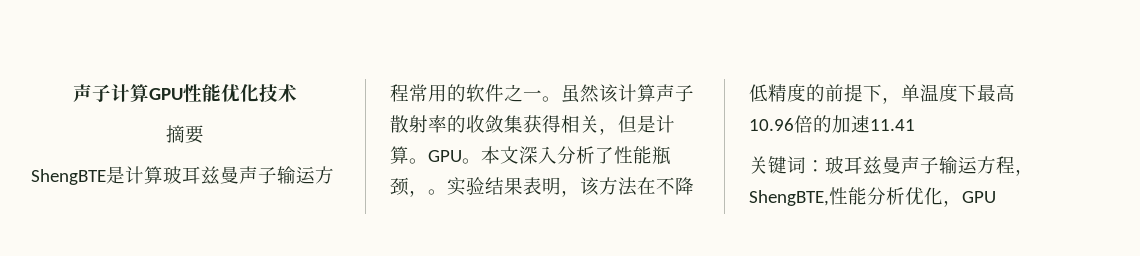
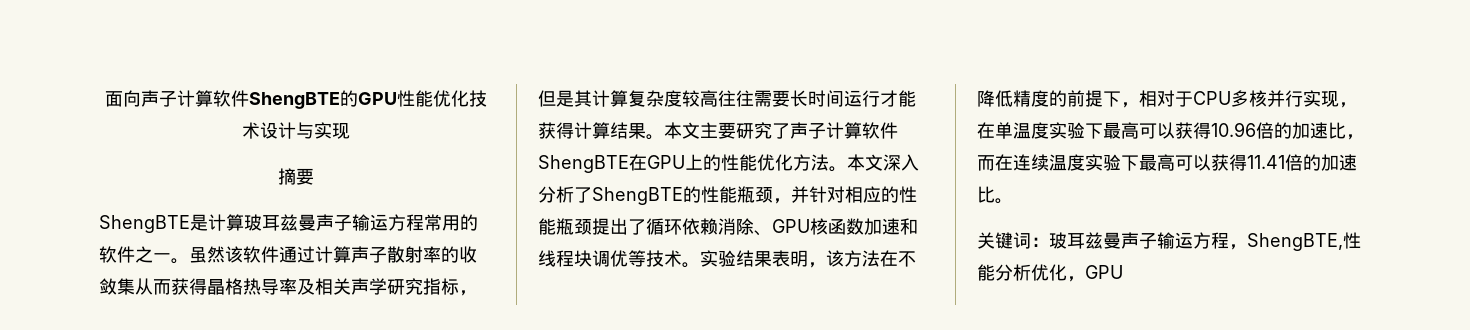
[73,84,149,102] 声子计算 -> [105,90,358,109] 面向声子计算软件ShengBTE的
(297, 93) none -> [260,122,350,139] 设计与实现
(618, 93) none -> [243,246,315,263] 软件通过
[523,115,675,135] [390,146,462,164] 获得相关，但是计算。GPU -> [135,278,477,296] [538,90,916,107] [538,122,898,140] [538,154,829,173] 从而获得晶格热导率及相关声学研究指标，但是其计算复杂度较高往往需要长时间运行才能获得计算结果。本文主要研究了声子计算软件ShengBTE在GPU上的性能优化方法
(614, 155) none -> [592,186,701,205] ShengBTE的
(428, 193) none -> [791,186,917,203] [538,218,918,236] [538,250,682,267] 并针对相应的性能瓶颈提出了循环依赖消除、GPU核函数加速和线程块调优等技术
[901,84,1015,102] [749,115,915,133] 单温度下最高10.96倍的加速11.41 -> [1139,90,1357,108] [977,122,1364,140] [977,154,1357,171] [977,186,1013,204] 相对于CPU多核并行实现，在单温度实验下最高可以获得10.96倍的加速比，而在连续温度实验下最高可以获得11.41倍的加速比。

